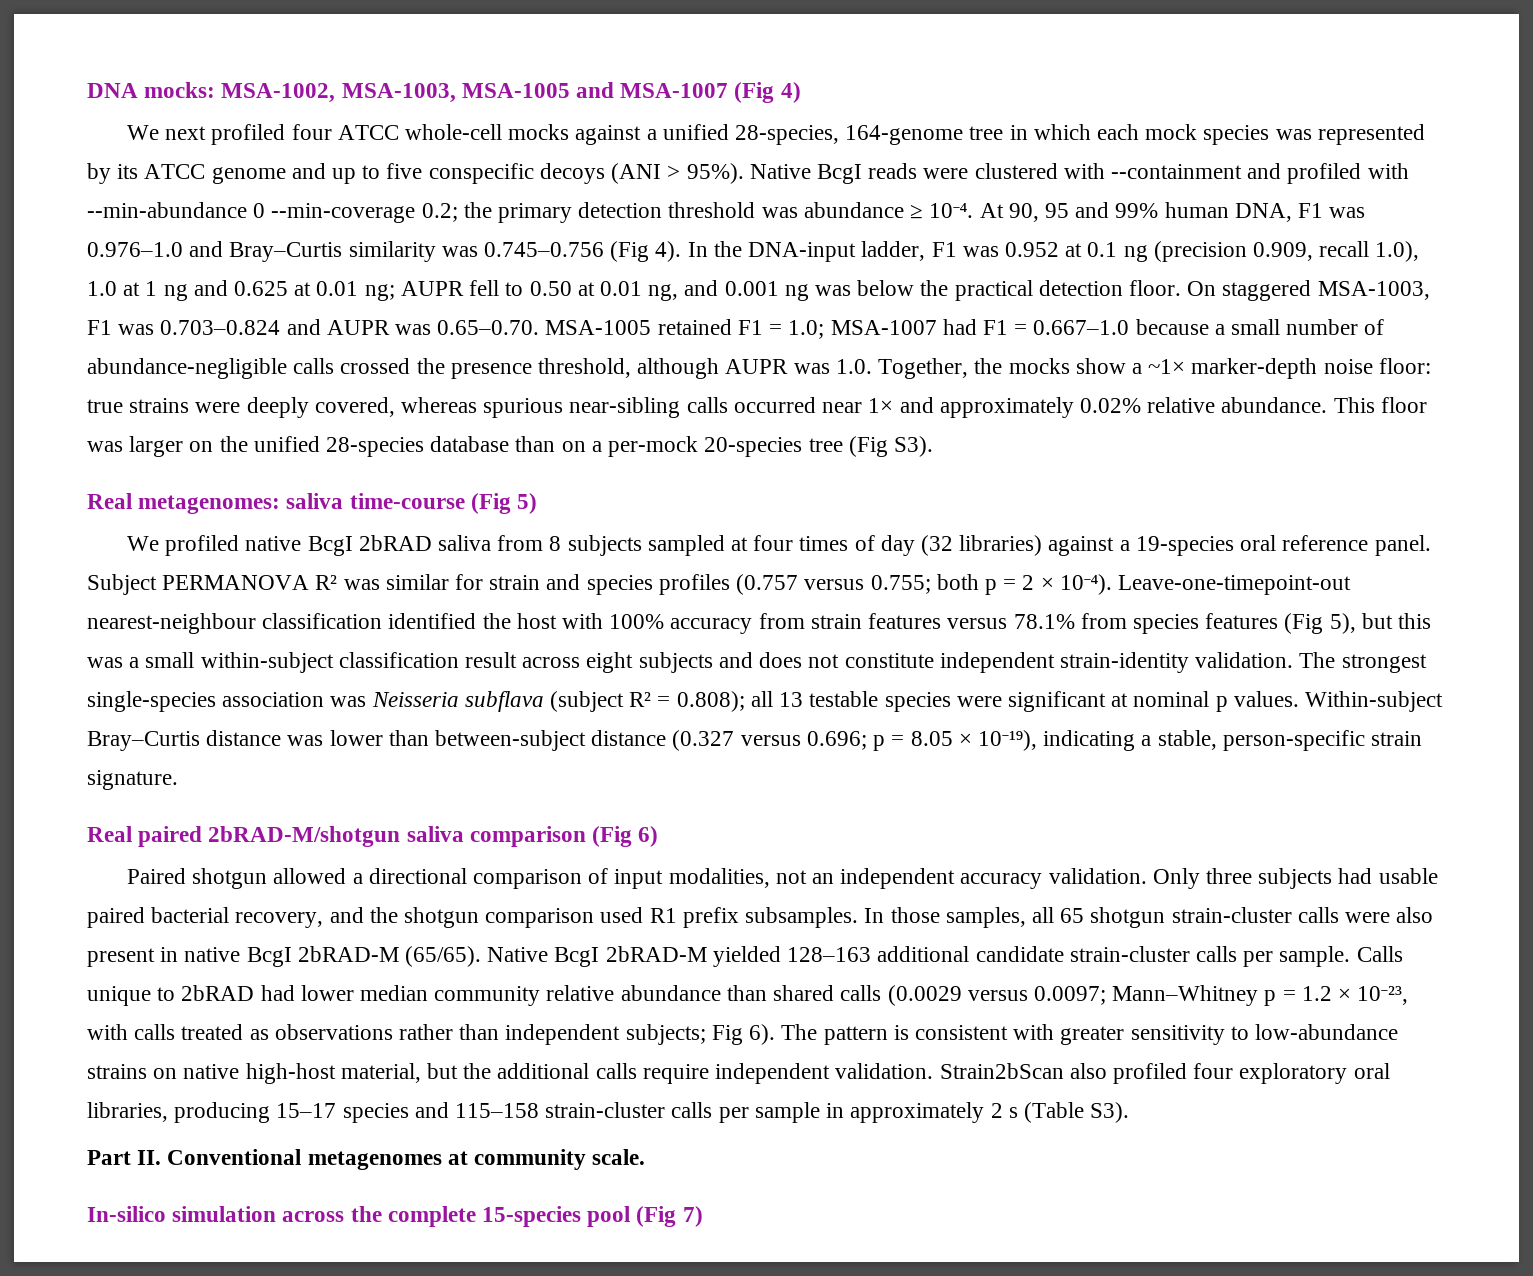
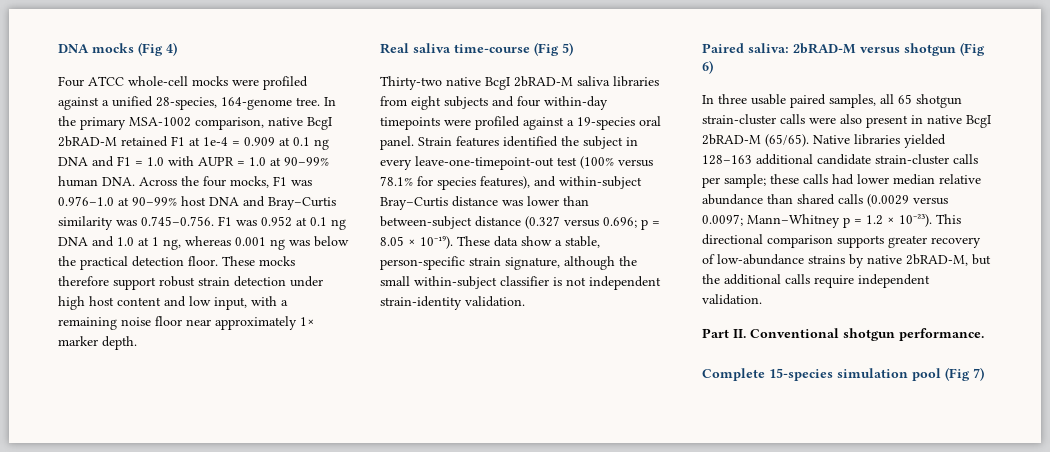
[87,82,801,103] [126,124,332,145] DNA mocks: MSA-1002, MSA-1003, MSA-1005 and MSA-1007 (Fig 4) // We next profiled four -> [58,42,177,56] [58,76,84,87] DNA mocks (Fig 4) // Four
(570, 132) none -> [232,76,308,90] were profiled
[969,124,1425,145] [87,163,1409,184] [87,202,1366,223] [87,241,926,262] tree in which each mock species was represented by its ATCC genome and up to five conspecific decoys (ANI > 95%). Native BcgI reads were clustered with --containment and profiled with --min-abundance 0 --min-coverage 0.2; the primary detection threshold was abundance ≥ 10⁻⁴. At 90, 95 and 99% human DNA, F1 was 0.976–1.0 and Bray–Curtis similarity was 0.745–0.756 (Fig 4). In the DNA-input ladder, -> [296,97,336,106] [58,116,332,130] [58,136,329,150] [58,156,329,167] [58,176,312,188] [58,196,336,210] [58,216,214,230] tree. In the primary MSA-1002 comparison, native BcgI 2bRAD-M retained F1 at 1e-4 = 0.909 at 0.1 ng DNA and F1 = 1.0 with AUPR = 1.0 at 90–99% human DNA. Across the four mocks, F1 was 0.976–1.0 at 90–99% host DNA and Bray–Curtis similarity was 0.745–0.756.
[1153,241,1420,262] [87,280,719,301] (precision 0.909, recall 1.0), 1.0 at 1 ng and 0.625 at 0.01 ng; AUPR fell to 0.50 at 0.01 ng, and -> [58,236,231,250] DNA and 1.0 at 1 ng, whereas
[1187,280,1430,301] [87,319,1385,339] [87,358,1431,379] [87,397,1427,418] [87,436,933,457] [87,493,281,514] On staggered MSA-1003, F1 was 0.703–0.824 and AUPR was 0.65–0.70. MSA-1005 retained F1 = 1.0; MSA-1007 had F1 = 0.667–1.0 because a small number of abundance-negligible calls crossed the presence threshold, although AUPR was 1.0. Together, the mocks show a ~1× marker-depth noise floor: true strains were deeply covered, whereas spurious near-sibling calls occurred near 1× and approximately 0.02% relative abundance. This floor was larger on the unified 28-species database than on a per-mock 20-species tree (Fig S3). // Real metagenomes: -> [222,256,295,266] [58,276,323,290] [58,296,288,310] [58,316,315,330] [58,336,137,350] [380,43,409,54] These mocks therefore support robust strain detection under high host content and low input, with a remaining noise floor near approximately 1× marker depth. // Real
[126,535,1431,556] [87,574,1351,595] [87,613,1431,634] [87,652,1427,673] [87,691,1443,712] We profiled native BcgI 2bRAD saliva from 8 subjects sampled at four times of day (32 libraries) against a 19-species oral reference panel. Subject PERMANOVA R² was similar for strain and species profiles (0.757 versus 0.755; both p = 2 × 10⁻⁴). Leave-one-timepoint-out nearest-neighbour classification identified the host with 100% accuracy from strain features versus 78.1% from species features (Fig 5), but this was a small within-subject classification result across eight subjects and does not constitute independent strain-identity validation. The strongest single-species association was Neisseria subflava (subject R² = 0.808); all 13 testable species were significant at nominal p values. Within-subject -> [380,76,659,90] [380,96,608,110] [380,116,661,130] [380,136,638,150] [380,156,653,170] [380,176,642,190] Thirty-two native BcgI 2bRAD-M saliva libraries from eight subjects and four within-day timepoints were profiled against a 19-species oral panel. Strain features identified the subject in every leave-one-timepoint-out test (100% versus 78.1% for species features), and within-subject
[977,730,1422,751] [87,770,178,790] [87,826,659,847] [126,868,1438,889] [87,907,940,928] 10⁻¹⁹), indicating a stable, person-specific strain signature. // Real paired 2bRAD-M/shotgun saliva comparison (Fig 6) // Paired shotgun allowed a directional comparison of input modalities, not an independent accuracy validation. Only three subjects had usable paired bacterial recovery, and the shotgun comparison used R1 prefix subsamples. In those -> [420,236,600,249] [380,256,637,270] [380,276,661,290] [380,296,525,310] [702,42,985,56] [702,60,713,74] [702,94,826,108] 10⁻¹⁹). These data show a stable, person-specific strain signature, although the small within-subject classifier is not independent strain-identity validation. // Paired saliva: 2bRAD-M versus shotgun (Fig 6) // In three usable paired
[554,946,707,967] BcgI 2bRAD-M -> [854,134,900,145] libraries
[1279,946,1403,967] [87,985,255,1006] sample. Calls unique to 2bRAD -> [724,174,828,188] sample; these calls
[434,986,541,1006] community -> (935, 179) none
[1357,986,1409,1005] [87,1024,1398,1045] [87,1063,421,1084] 10⁻²³, with calls treated as observations rather than independent subjects; Fig 6). The pattern is consistent with greater sensitivity to low-abundance strains on native high-host material, -> [899,214,961,227] [702,234,981,248] [702,254,968,268] 10⁻²³). This directional comparison supports greater recovery of low-abundance strains by native 2bRAD-M,
[939,1063,1390,1084] [87,1102,1130,1123] [87,1149,646,1170] [87,1206,582,1227] Strain2bScan also profiled four exploratory oral libraries, producing 15–17 species and 115–158 strain-cluster calls per sample in approximately 2 s (Table S3). // Part II. Conventional metagenomes at community scale. // In-silico simulation across the complete 15-species -> [702,328,984,341] [702,368,908,381] // Part II. Conventional shotgun performance. // Complete 15-species simulation

